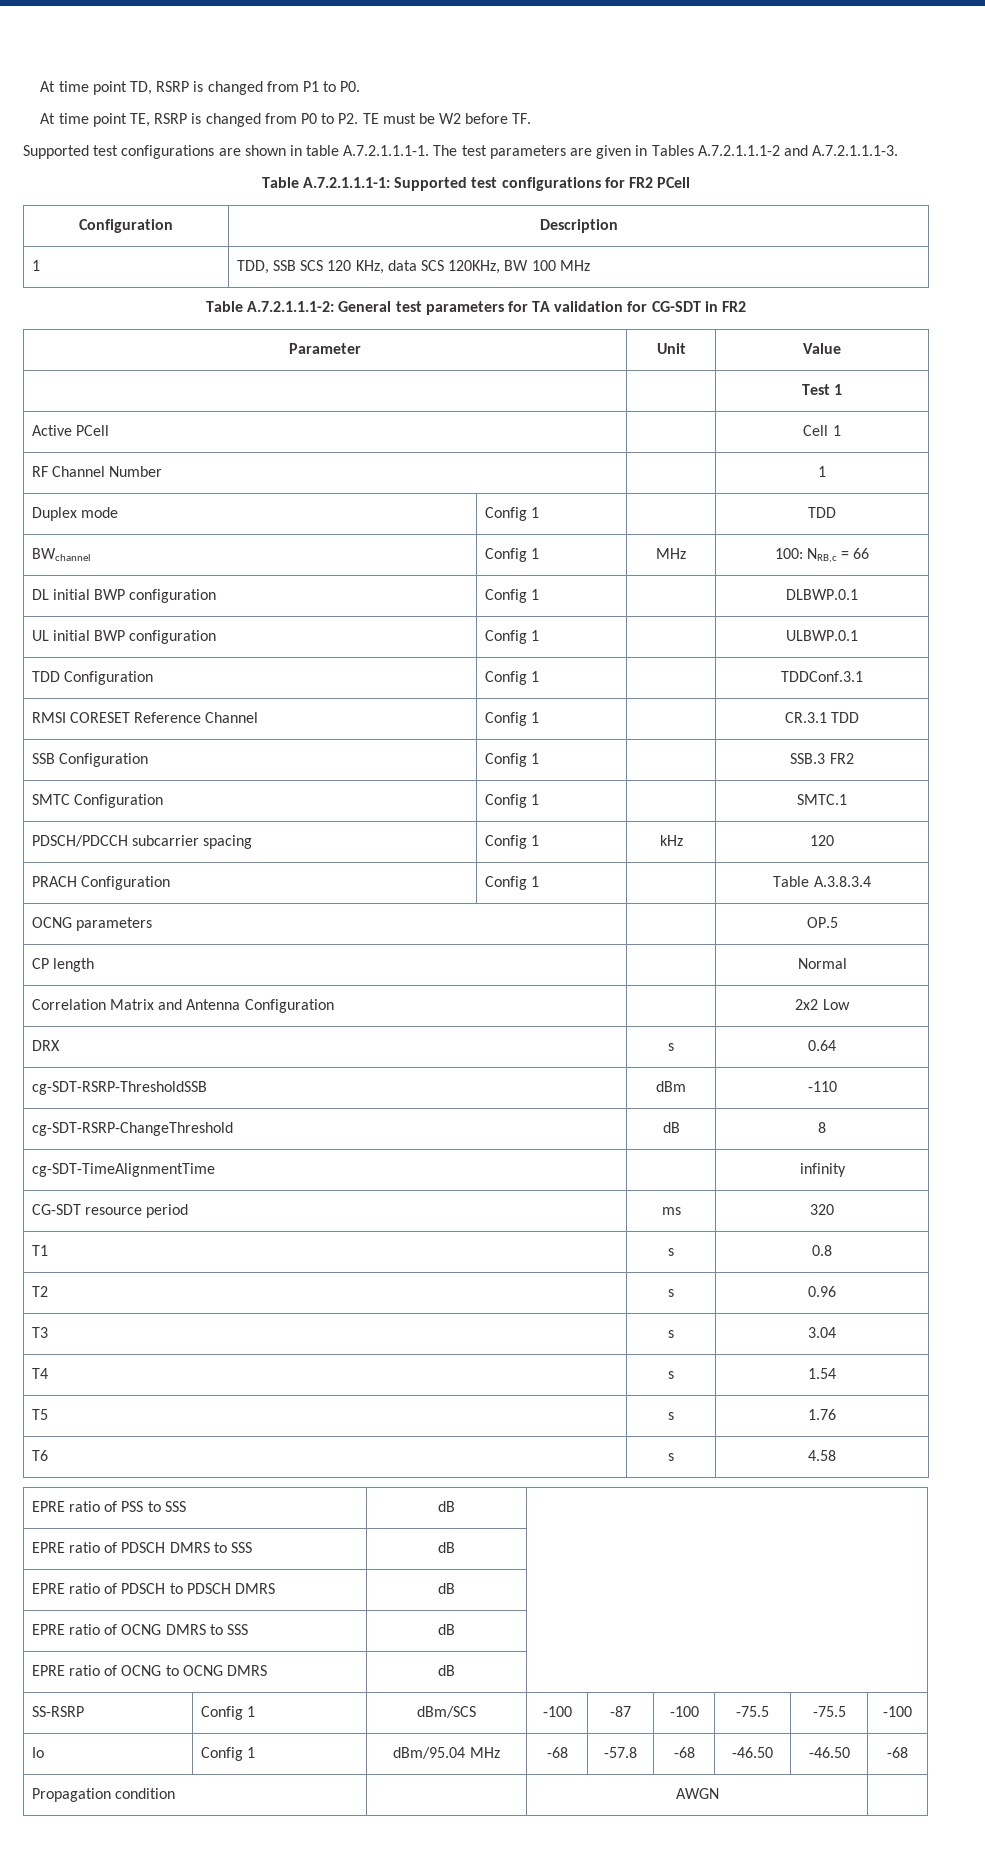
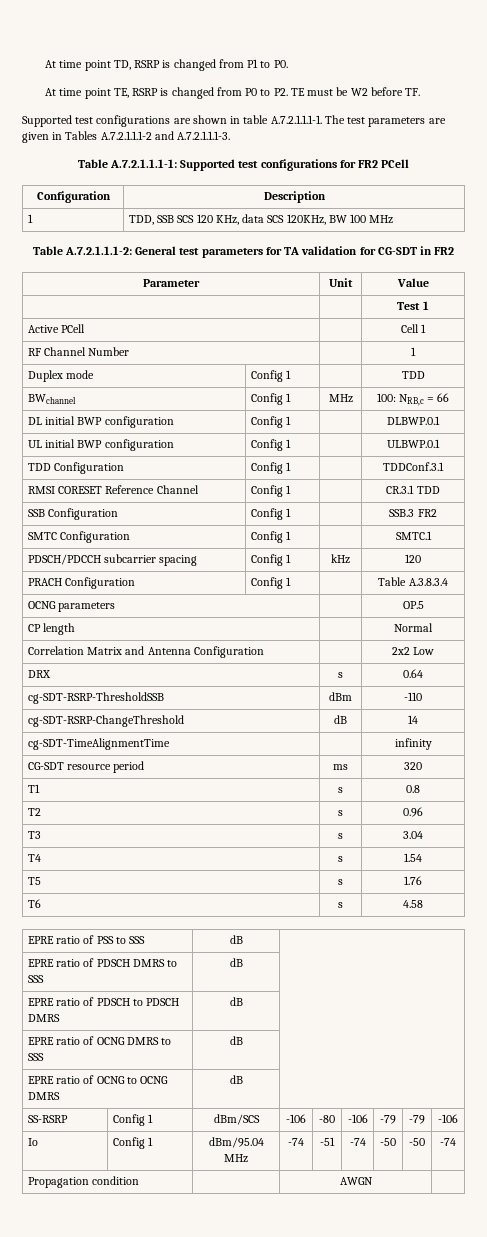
[818,1122,826,1133] 8 -> [408,715,418,724] 14
[542,1706,572,1717] [610,1706,631,1717] [669,1706,699,1717] [736,1706,769,1717] [812,1706,846,1717] [883,1706,912,1717] -100 | -87 | -100 | -75.5 | -75.5 | -100 -> [286,1114,306,1123] [319,1115,335,1123] [347,1114,368,1123] [380,1115,396,1124] [409,1115,425,1124] [438,1114,458,1123] -106 | -80 | -106 | -79 | -79 | -106
[546,1747,568,1758] [604,1747,637,1758] [673,1747,695,1758] [732,1747,773,1758] [808,1747,850,1758] [887,1747,908,1758] -68 | -57.8 | -68 | -46.50 | -46.50 | -68 -> [288,1138,304,1146] [320,1137,335,1146] [349,1138,366,1146] [380,1138,396,1146] [409,1138,425,1146] [440,1138,456,1146] -74 | -51 | -74 | -50 | -50 | -74

